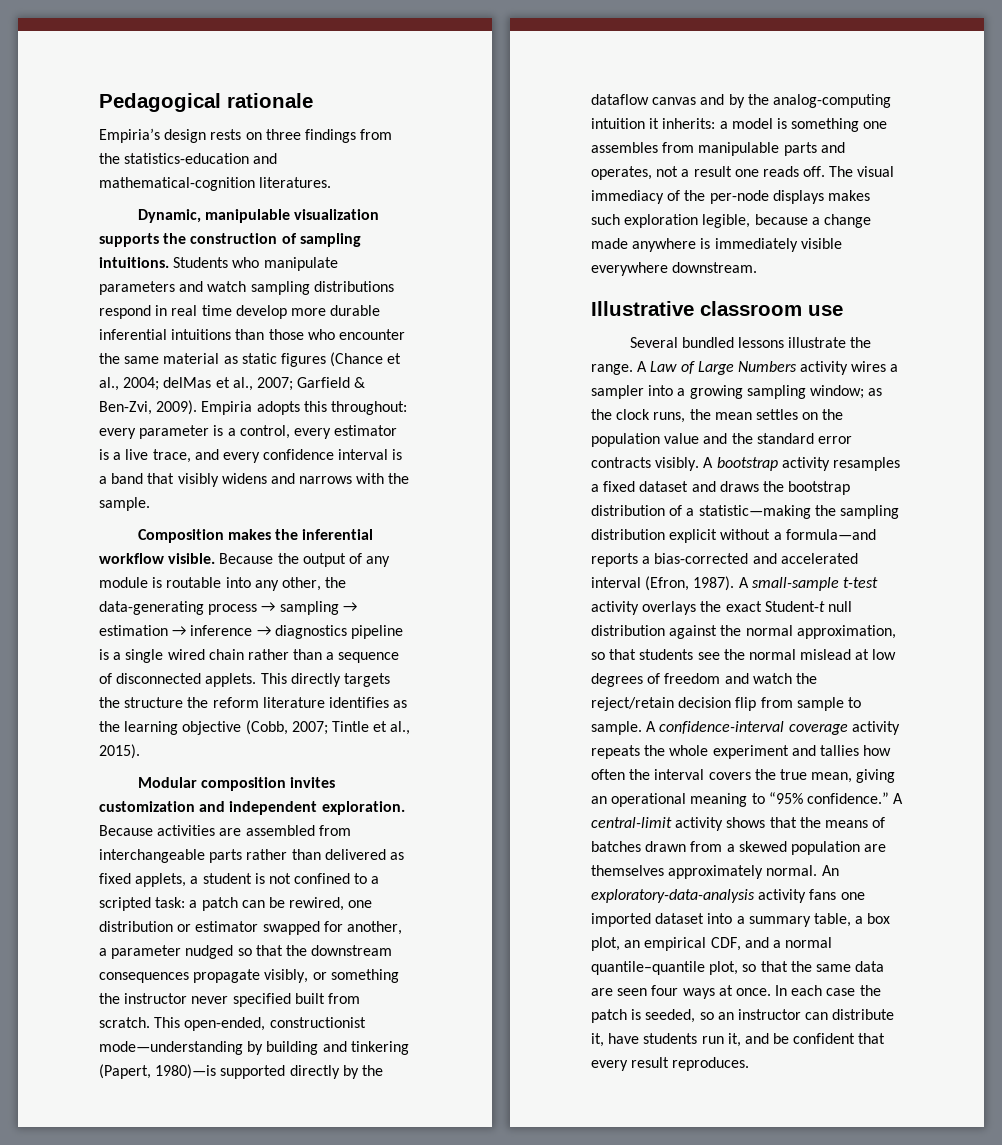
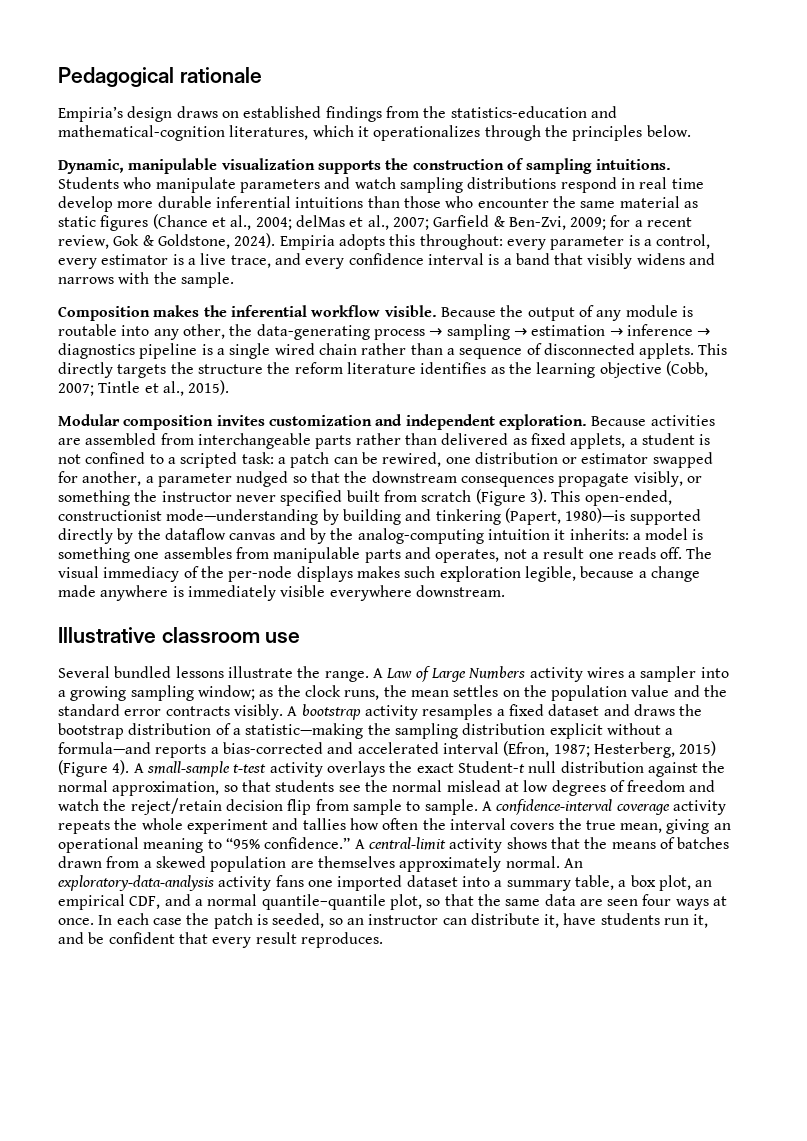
[210,129,301,140] rests on three -> [176,106,322,118] draws on established
[259,177,332,188] literatures. -> [229,125,691,141] literatures, which it operationalizes through the principles below.
[156,400,198,415] 2009). -> [570,215,693,230] [58,233,276,249] 2009; for a recent review, Gok & Goldstone, 2024).
[99,1017,150,1028] scratch. -> [421,489,547,506] scratch (Figure 3).
[693,576,735,591] 1987). -> [553,741,717,758] [58,760,130,777] 1987; Hesterberg, 2015) (Figure 4).

